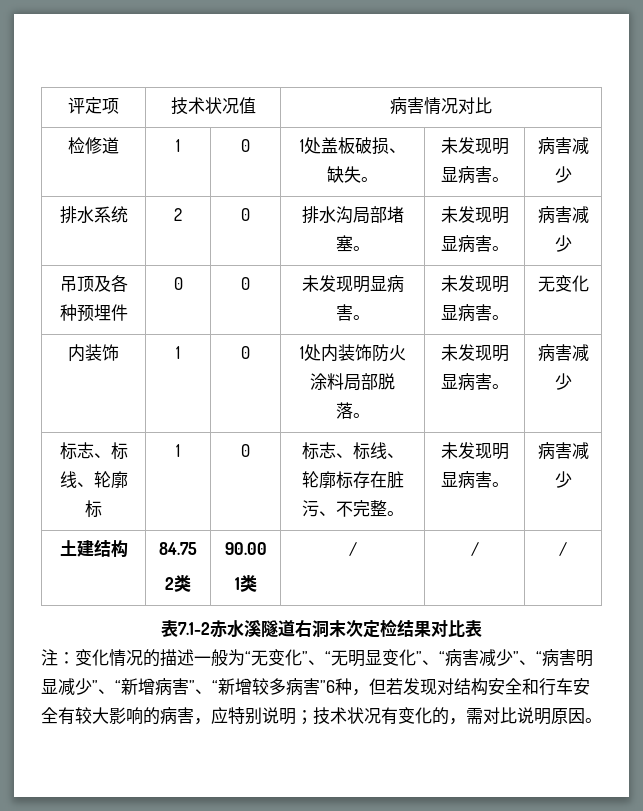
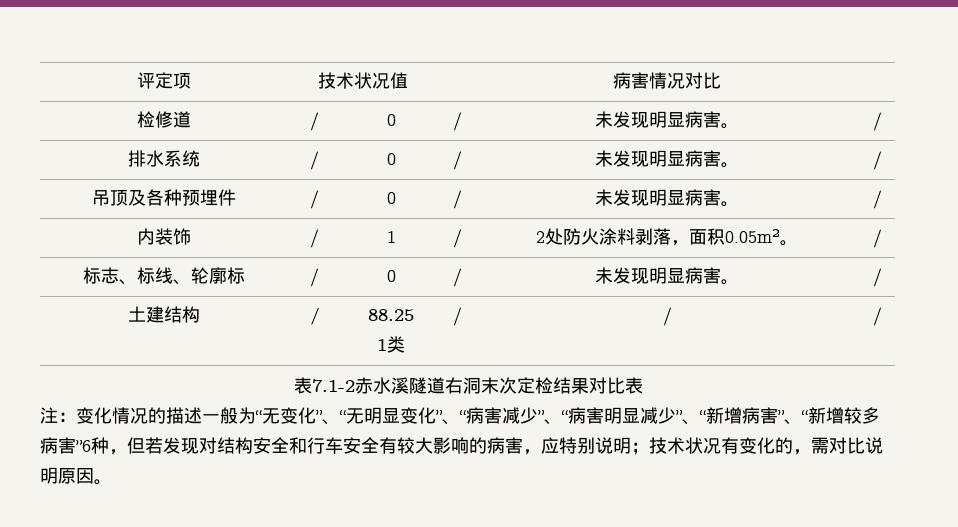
[176,139,180,152] [241,139,250,152] [299,137,406,155] [327,166,378,183] [440,137,509,155] [440,166,509,184] [537,137,589,155] [554,166,572,183] 1 | 0 | 1处盖板破损、缺失。 | 未发现明显病害。 | 病害减少 -> [310,112,319,131] [386,114,396,126] [452,112,462,131] [595,111,739,129] [872,112,882,131] / | 0 | / | 未发现明显病害。 | /
[174,208,182,221] [241,208,250,221] [301,206,404,224] [335,235,370,252] [440,206,509,224] [440,235,509,253] [537,206,589,224] [554,235,572,252] 2 | 0 | 排水沟局部堵塞。 | 未发现明显病害。 | 病害减少 -> [310,151,319,170] [386,153,396,165] [452,151,462,170] [595,150,739,168] [872,151,882,170] / | 0 | / | 未发现明显病害。 | /
[173,277,183,290] [241,277,250,290] [301,275,404,293] [335,304,370,321] [440,275,509,293] [440,304,509,322] [537,275,589,292] [68,344,119,362] [176,346,180,359] [241,346,250,359] [299,344,406,362] [310,373,395,391] [335,402,370,419] [440,344,509,362] [440,373,509,391] [537,344,589,362] [554,373,572,390] | 0 | 0 | 未发现明显病害。 | 未发现明显病害。 | 无变化 // 内装饰 | 1 | 0 | 1处内装饰防火涂料局部脱落。 | 未发现明显病害。 | 病害减少 -> [310,190,319,209] [386,192,396,204] [452,190,462,209] [595,189,739,207] [872,190,882,209] [136,228,191,245] [310,229,319,248] [386,231,396,243] [452,229,462,248] [536,228,798,246] [872,229,882,248] | / | 0 | / | 未发现明显病害。 | / // 内装饰 | / | 1 | / | 2处防火涂料剥落，面积0.05m²。 | /
[176,444,180,457] [241,444,250,457] [301,442,404,460] [301,471,404,489] [301,500,404,517] [440,442,509,460] [440,471,509,489] [537,442,589,460] [554,471,572,488] 1 | 0 | 标志、标线、轮廓标存在脏污、不完整。 | 未发现明显病害。 | 病害减少 -> [310,268,319,287] [386,270,396,282] [452,268,462,287] [595,267,739,285] [872,268,882,287] / | 0 | / | 未发现明显病害。 | /
[159,542,197,555] [165,575,191,592] [224,542,267,555] 84.75 // 2类 | 90.00 -> [309,307,320,325] [368,309,414,321] / | 88.25

